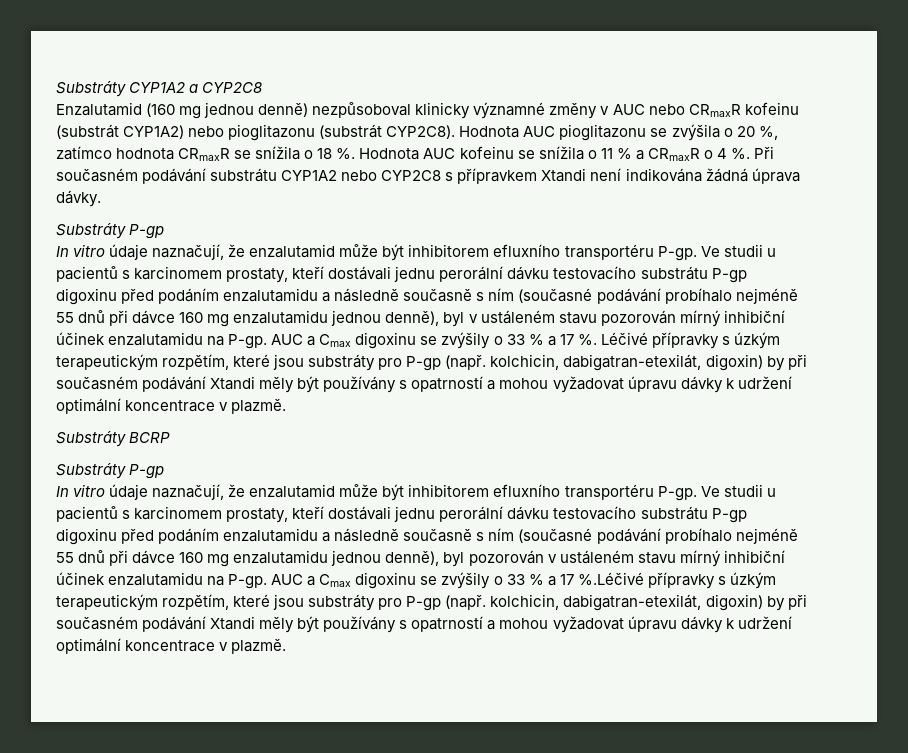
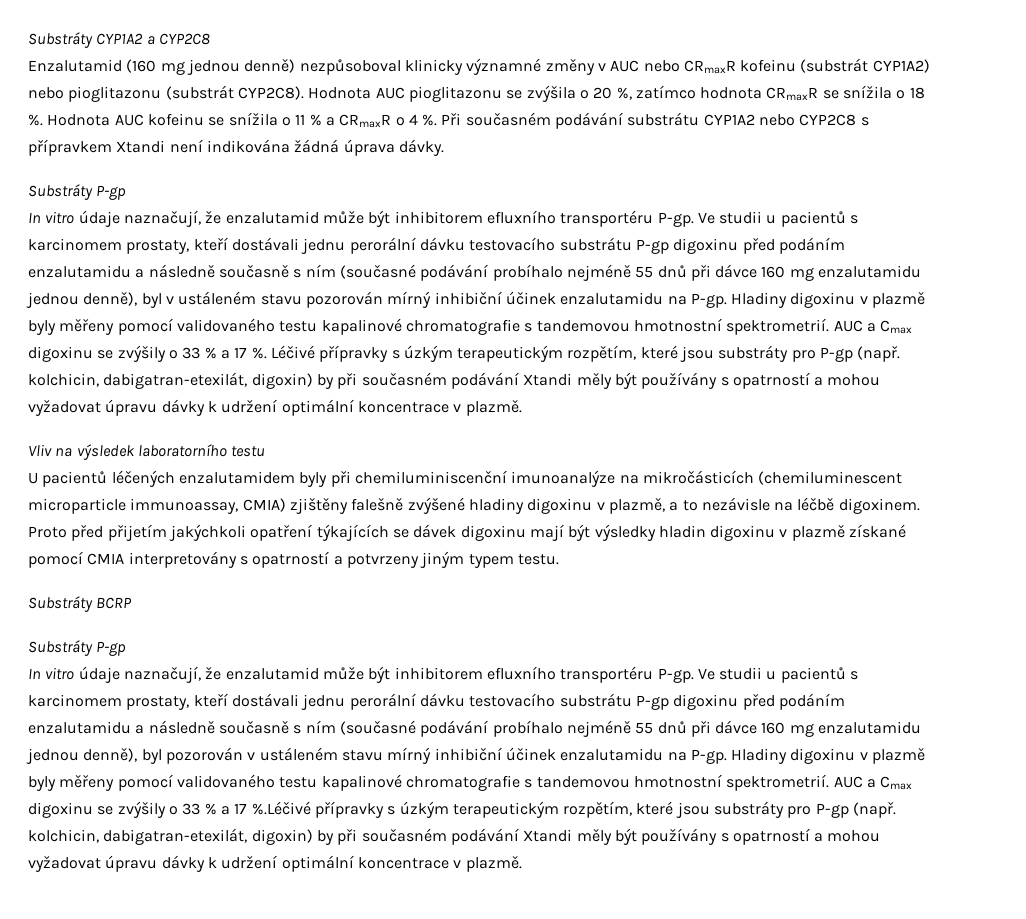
(268, 341) none -> [731,292,926,308] [28,318,830,335] Hladiny digoxinu v plazmě byly měřeny pomocí validovaného testu kapalinové chromatografie s tandemovou hmotnostní spektrometrií.
(287, 406) none -> [28,444,266,460] [28,470,903,487] [28,497,920,514] [28,524,907,541] [28,551,559,568] // Vliv na výsledek laboratorního testu // U pacientů léčených enzalutamidem byly při chemiluminiscenční imunoanalýze na mikročásticích (chemiluminescent microparticle immunoassay, CMIA) zjištěny falešně zvýšené hladiny digoxinu v plazmě, a to nezávisle na léčbě digoxinem. Proto před přijetím jakýchkoli opatření týkajících se dávek digoxinu mají být výsledky hladin digoxinu v plazmě získané pomocí CMIA interpretovány s opatrností a potvrzeny jiným typem testu.
(268, 581) none -> [731,748,926,764] [28,774,830,791] Hladiny digoxinu v plazmě byly měřeny pomocí validovaného testu kapalinové chromatografie s tandemovou hmotnostní spektrometrií.

